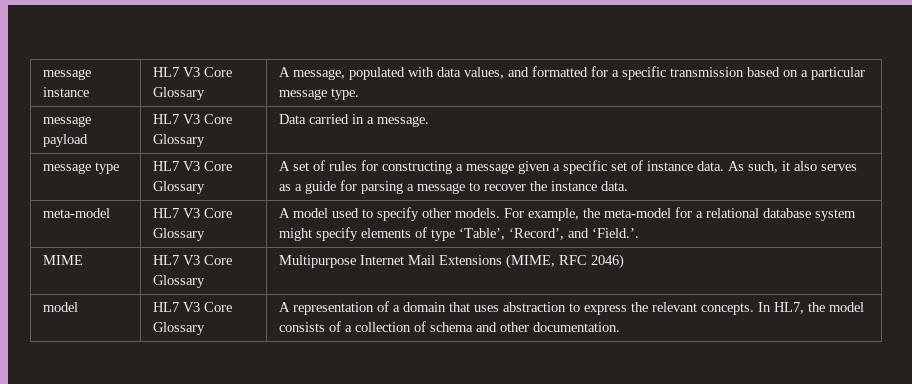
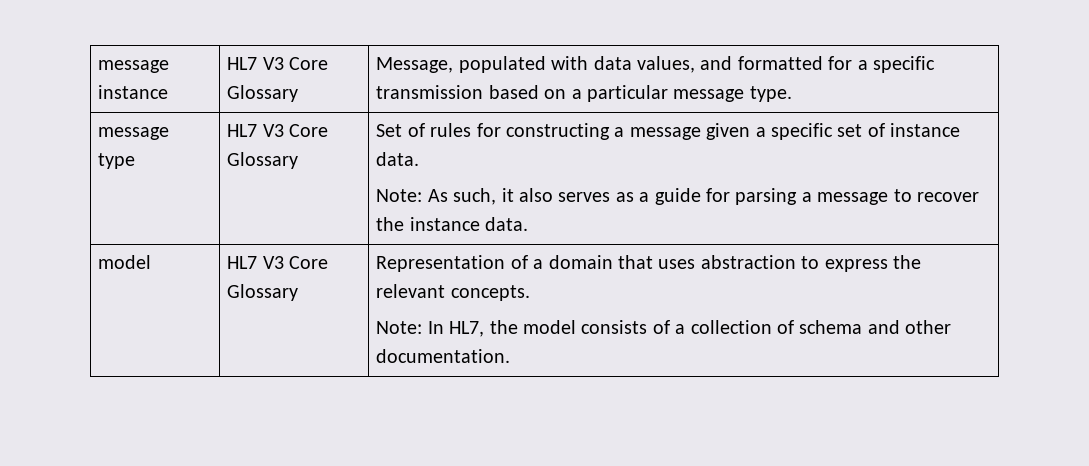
[278,67,345,80] A message, -> [376,57,454,73] Message,
[42,116,91,127] [42,134,88,147] [152,114,232,124] [152,134,205,147] [278,114,429,127] // message payload | HL7 V3 Core Glossary | Data carried in a message. -> (792, 94) none
[278,161,309,171] A set -> [376,124,403,137] Set
(724, 166) none -> [376,189,423,202] // Note:
[42,208,110,218] [152,208,232,218] [152,228,205,241] [278,207,856,221] [278,227,639,241] [42,255,83,265] [152,255,232,265] [152,275,205,288] [278,254,624,269] // meta-model | HL7 V3 Core Glossary | A model used to specify other models. For example, the meta-model for a relational database system might specify elements of type ‘Table’, ‘Record’, and ‘Field.’. // MIME | HL7 V3 Core Glossary | Multipurpose Internet Mail Extensions (MIME, RFC 2046) -> (529, 224) none
[278,302,374,315] A representation -> [376,255,506,272] Representation
(754, 309) none -> [376,321,423,334] // Note:

